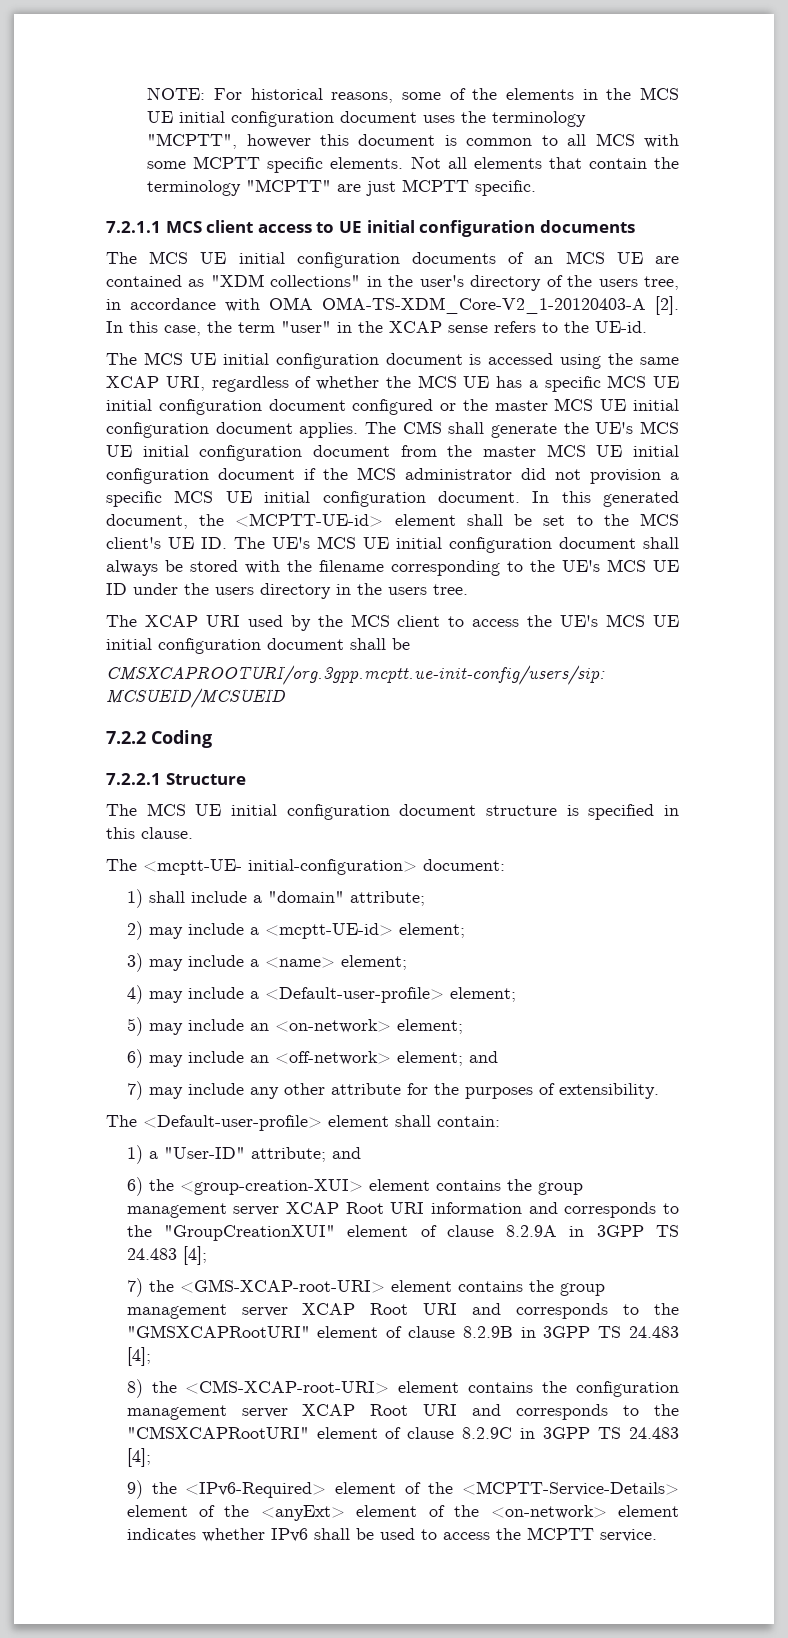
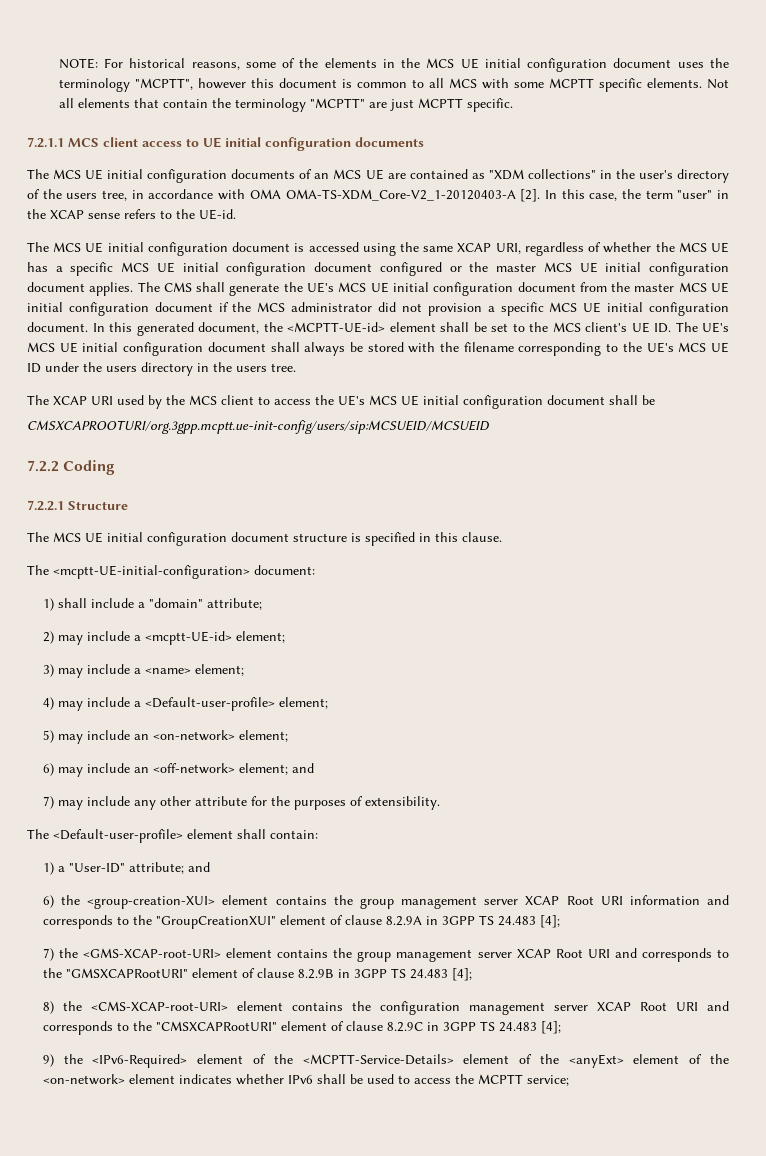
[143,859,417,875] <mcptt-UE- initial-configuration> -> [53,565,250,579] <mcptt-UE-initial-configuration>
[599,1529,657,1542] service. -> [526,1075,569,1086] service;

